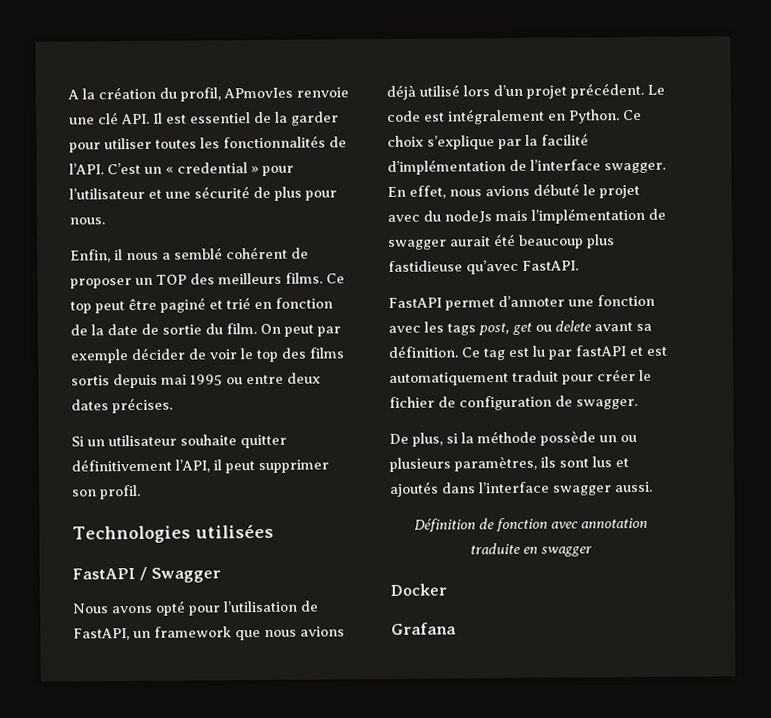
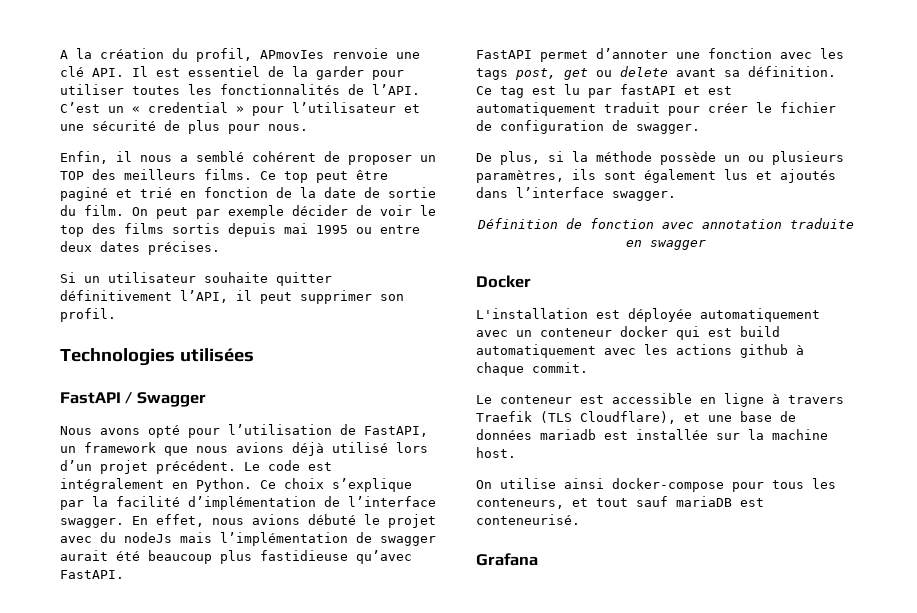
(589, 463) none -> [644,169,716,183] également
[553,481,653,496] swagger aussi. -> [612,191,676,201] swagger.
(447, 589) none -> [476,308,820,322] [476,326,780,340] [476,344,804,358] [476,362,588,376] [476,393,844,407] [476,411,796,424] [476,429,828,440] [476,447,516,458] [476,478,836,492] [476,496,764,509] [476,514,580,525] // L'installation est déployée automatiquement avec un conteneur docker qui est build automatiquement avec les actions github à chaque commit. // Le conteneur est accessible en ligne à travers Traefik (TLS Cloudflare), et une base de données mariadb est installée sur la machine host. // On utilise ainsi docker-compose pour tous les conteneurs, et tout sauf mariaDB est conteneurisé.

